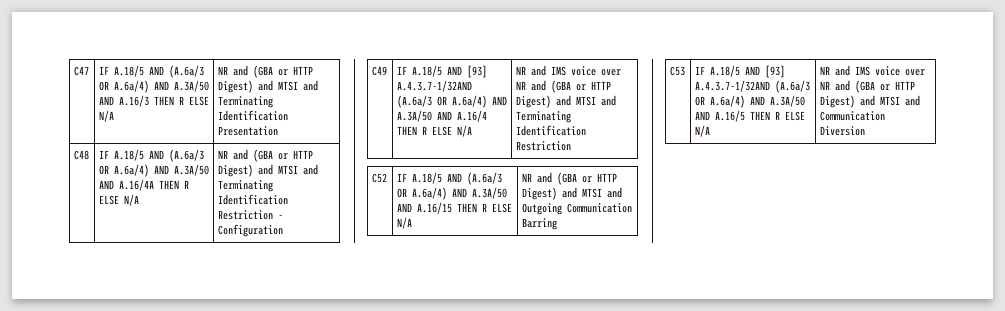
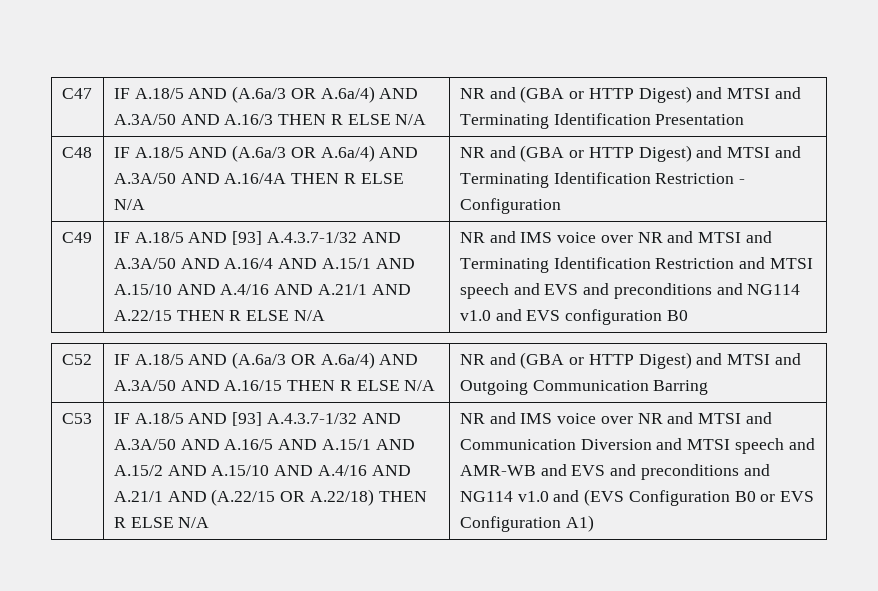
[396,80,472,92] [396,95,507,108] [396,110,487,122] A.4.3.7-1/32AND (A.6a/3 OR A.6a/4) AND A.3A/50 AND A.16/4 -> [266,232,401,243] [113,258,415,269] [113,284,411,295] [113,310,172,321] A.4.3.7-1/32 AND A.3A/50 AND A.16/4 AND A.15/1 AND A.15/10 AND A.4/16 AND A.21/1 AND A.22/15
[550,80,611,93] [515,95,616,108] [515,111,571,123] [515,125,586,136] [515,141,571,151] (GBA or HTTP Digest) and MTSI and Terminating Identification Restriction -> [697,231,772,243] [459,257,813,273] [459,283,801,299] [459,309,688,325] MTSI and Terminating Identification Restriction and MTSI speech and EVS and preconditions and NG114 v1.0 and EVS configuration B0
[694,80,810,93] [694,95,805,108] [694,110,745,122] A.4.3.7-1/32AND (A.6a/3 OR A.6a/4) AND A.3A/50 AND A.16/5 -> [266,413,401,424] [113,439,415,450] [113,465,411,476] [113,489,374,506] A.4.3.7-1/32 AND A.3A/50 AND A.16/5 AND A.15/1 AND A.15/2 AND A.15/10 AND A.4/16 AND A.21/1 AND (A.22/15 OR A.22/18)
[854,80,915,93] [819,95,920,108] [819,111,885,121] [819,126,865,136] (GBA or HTTP Digest) and MTSI and Communication Diversion -> [697,412,772,424] [459,438,815,454] [459,464,770,480] [459,489,814,506] [459,515,594,532] MTSI and Communication Diversion and MTSI speech and AMR-WB and EVS and preconditions and NG114 v1.0 and (EVS Configuration B0 or EVS Configuration A1)

